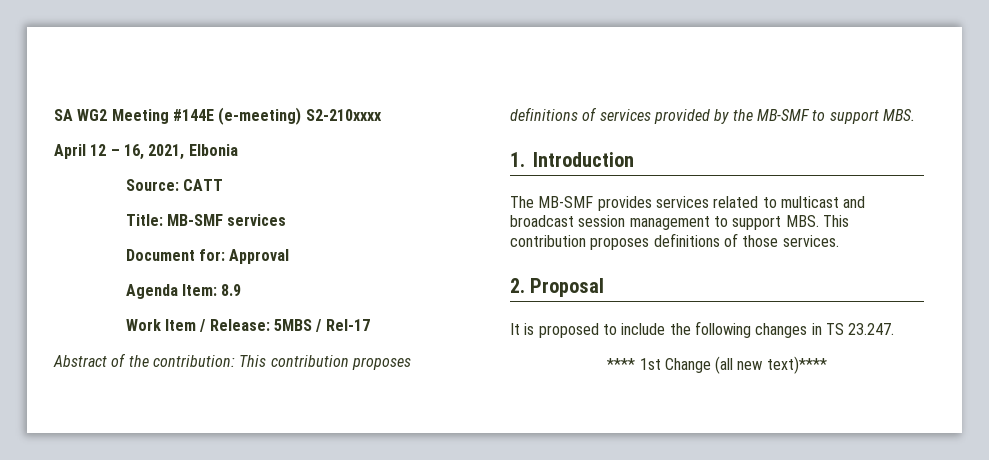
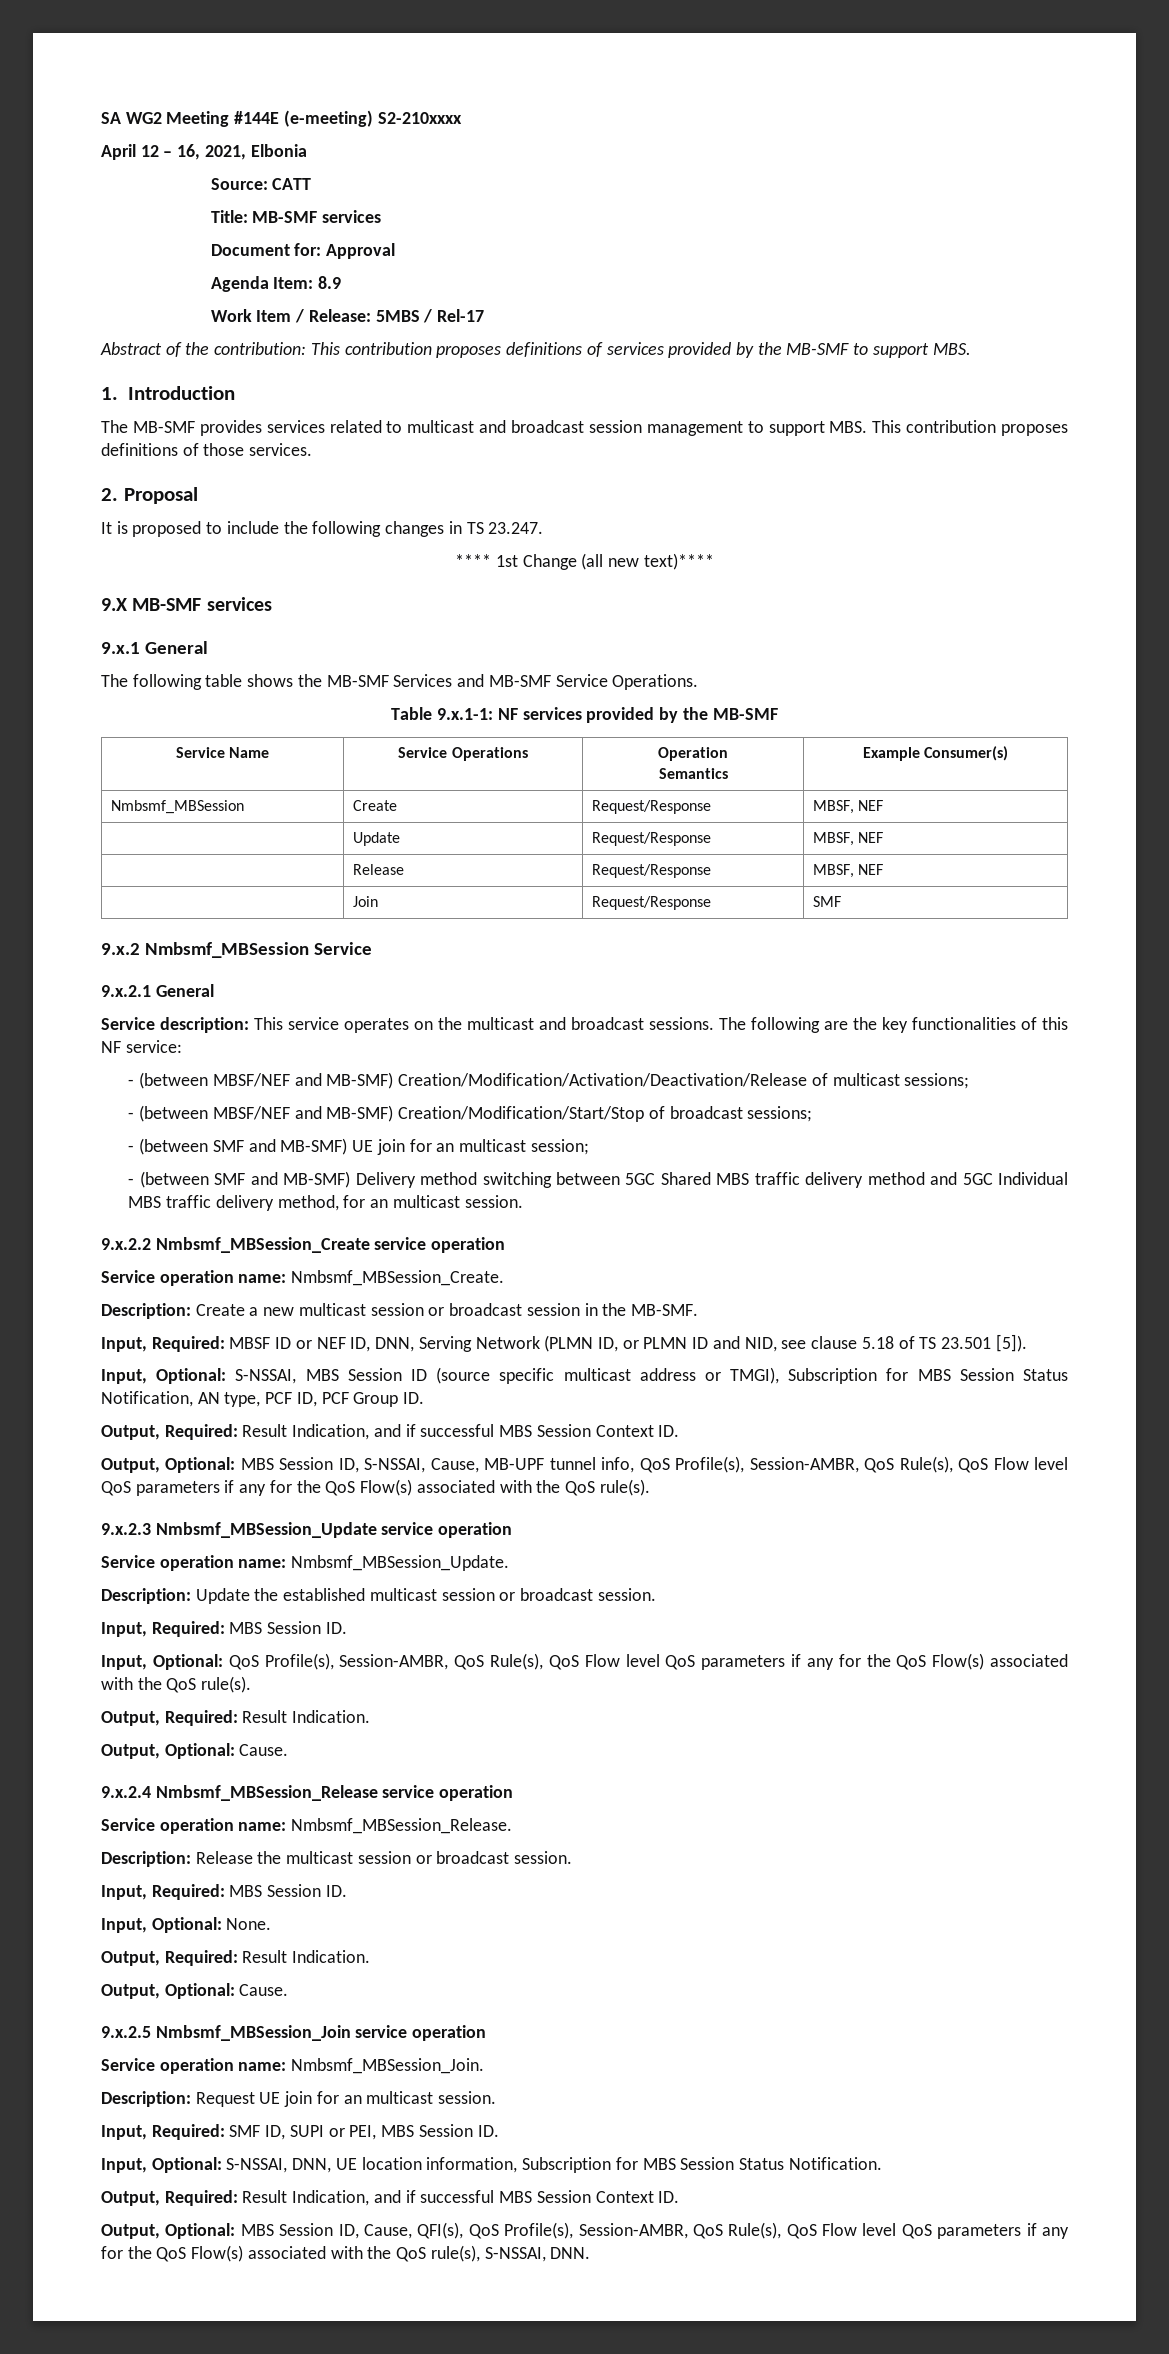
(827, 365) none -> [101,597,272,611] [101,641,208,654] [101,674,699,690] [391,707,778,723] [175,747,270,758] [398,747,528,761] [658,747,728,761] [658,768,728,779] [862,746,1009,761] [111,800,245,814] [353,800,398,811] [592,800,712,814] [813,800,884,814] [353,832,401,846] [592,832,712,846] [813,832,884,846] [353,864,405,875] [592,864,712,878] [813,864,884,878] [353,896,379,907] [592,896,712,910] [813,896,842,907] [101,942,372,958] [101,984,214,997] [101,1017,1068,1033] [101,1040,182,1053] [128,1072,970,1089] [128,1105,813,1122] [128,1138,589,1155] [128,1171,1068,1188] [128,1195,523,1211] [101,1237,506,1253] [101,1270,505,1286] [101,1303,698,1319] [101,1334,1027,1352] [101,1367,1068,1384] [101,1391,425,1407] [101,1424,680,1440] [101,1456,1069,1473] [101,1479,650,1496] [101,1522,513,1538] [101,1555,510,1571] [101,1588,656,1604] [101,1621,347,1637] [101,1653,1069,1670] [101,1676,252,1693] [101,1710,371,1726] [101,1743,289,1759] [101,1785,514,1801] [101,1818,513,1834] [101,1851,573,1867] [101,1884,347,1900] [101,1917,272,1933] [101,1950,371,1966] [101,1983,289,1999] [101,2025,487,2041] [101,2058,485,2074] [101,2091,497,2107] [101,2124,499,2140] [101,2157,882,2173] [101,2190,680,2206] [101,2222,1070,2239] [101,2245,591,2262] // 9.X MB-SMF services // 9.x.1 General // The following table shows the MB-SMF Services and MB-SMF Service Operations. // Table 9.x.1-1: NF services provided by the MB-SMF // Service Name | Service Operations | Operation // Semantics | Example Consumer(s) // Nmbsmf_MBSession | Create | Request/Response | MBSF, NEF // | Update | Request/Response | MBSF, NEF // | Release | Request/Response | MBSF, NEF // | Join | Request/Response | SMF // 9.x.2 Nmbsmf_MBSession Service // 9.x.2.1 General // Service description: This service operates on the multicast and broadcast sessions. The following are the key functionalities of this NF service: // - (between MBSF/NEF and MB-SMF) Creation/Modification/Activation/Deactivation/Release of multicast sessions; // - (between MBSF/NEF and MB-SMF) Creation/Modification/Start/Stop of broadcast sessions; // - (between SMF and MB-SMF) UE join for an multicast session; // - (between SMF and MB-SMF) Delivery method switching between 5GC Shared MBS traffic delivery method and 5GC Individual MBS traffic delivery method, for an multicast session. // 9.x.2.2 Nmbsmf_MBSession_Create service operation // Service operation name: Nmbsmf_MBSession_Create. // Description: Create a new multicast session or broadcast session in the MB-SMF. // Input, Required: MBSF ID or NEF ID, DNN, Serving Network (PLMN ID, or PLMN ID and NID, see clause 5.18 of TS 23.501 [5]). // Input, Optional: S-NSSAI, MBS Session ID (source specific multicast address or TMGI), Subscription for MBS Session Status Notification, AN type, PCF ID, PCF Group ID. // Output, Required: Result Indication, and if successful MBS Session Context ID. // Output, Optional: MBS Session ID, S-NSSAI, Cause, MB-UPF tunnel info, QoS Profile(s), Session-AMBR, QoS Rule(s), QoS Flow level QoS parameters if any for the QoS Flow(s) associated with the QoS rule(s). // 9.x.2.3 Nmbsmf_MBSession_Update service operation // Service operation name: Nmbsmf_MBSession_Update. // Description: Update the established multicast session or broadcast session. // Input, Required: MBS Session ID. // Input, Optional: QoS Profile(s), Session-AMBR, QoS Rule(s), QoS Flow level QoS parameters if any for the QoS Flow(s) associated with the QoS rule(s). // Output, Required: Result Indication. // Output, Optional: Cause. // 9.x.2.4 Nmbsmf_MBSession_Release service operation // Service operation name: Nmbsmf_MBSession_Release. // Description: Release the multicast session or broadcast session. // Input, Required: MBS Session ID. // Input, Optional: None. // Output, Required: Result Indication. // Output, Optional: Cause. // 9.x.2.5 Nmbsmf_MBSession_Join service operation // Service operation name: Nmbsmf_MBSession_Join. // Description: Request UE join for an multicast session. // Input, Required: SMF ID, SUPI or PEI, MBS Session ID. // Input, Optional: S-NSSAI, DNN, UE location information, Subscription for MBS Session Status Notification. // Output, Required: Result Indication, and if successful MBS Session Context ID. // Output, Optional: MBS Session ID, Cause, QFI(s), QoS Profile(s), Session-AMBR, QoS Rule(s), QoS Flow level QoS parameters if any for the QoS Flow(s) associated with the QoS rule(s), S-NSSAI, DNN.

